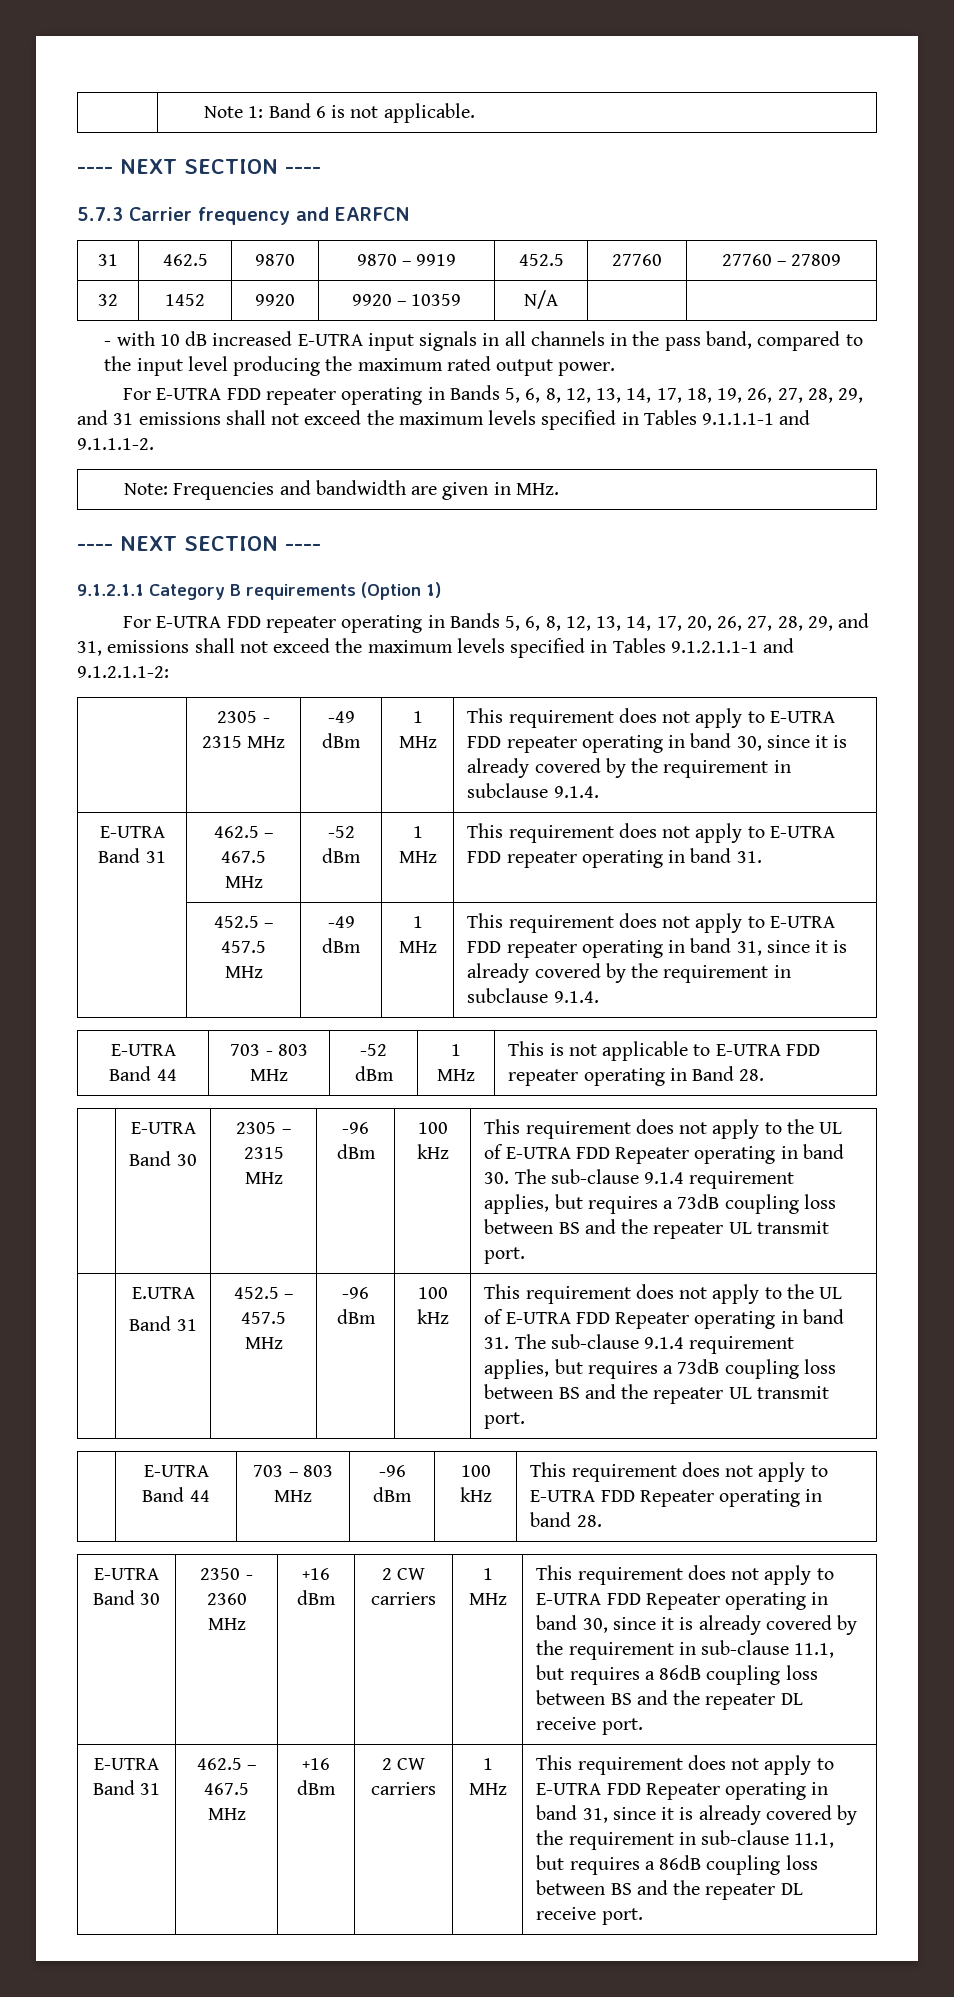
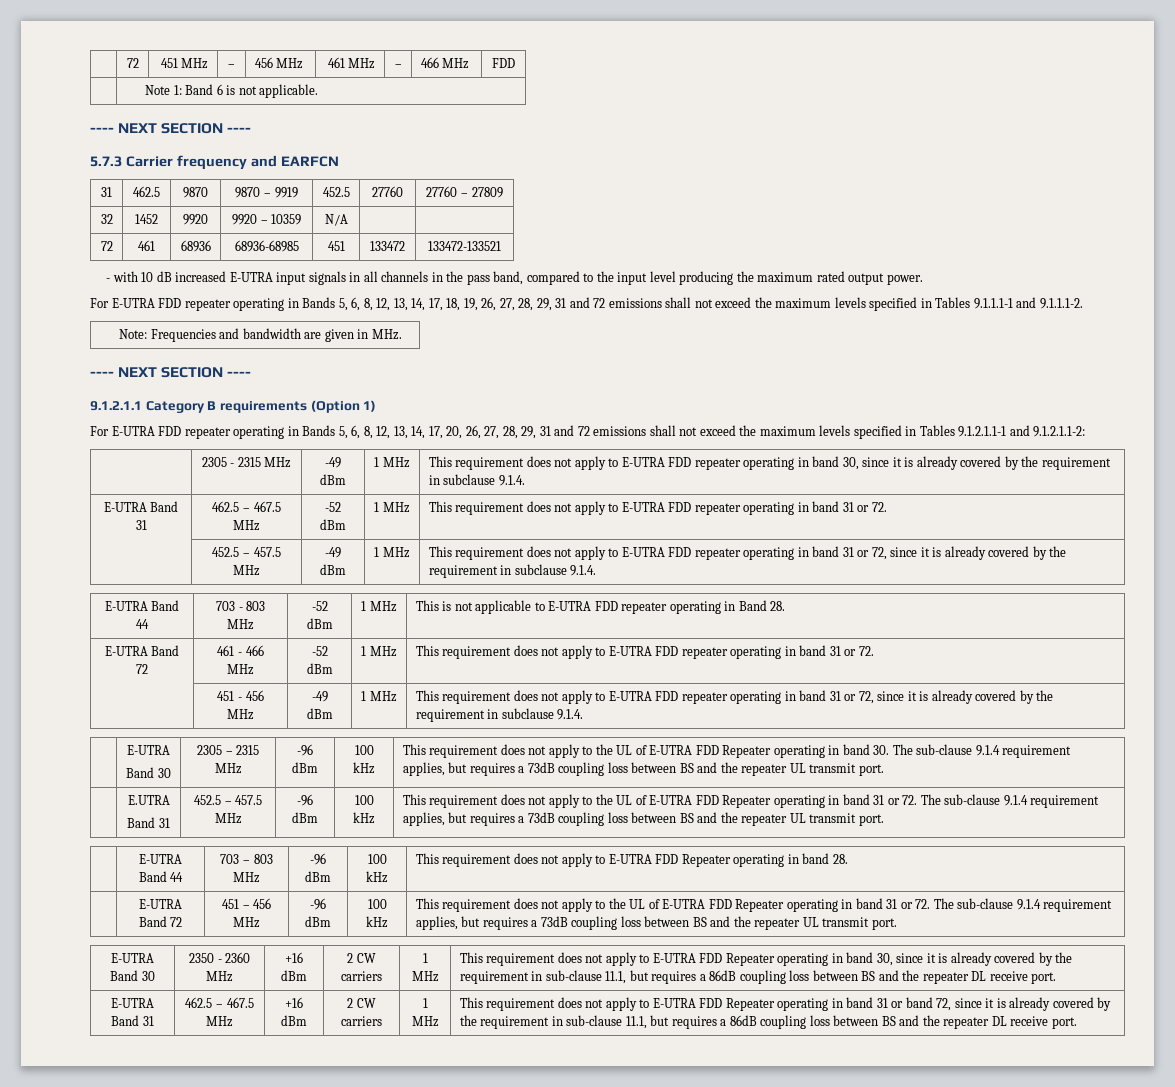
(204, 112) none -> [126,58,139,68] [160,58,209,69] [228,64,235,68] [254,57,304,69] [327,57,376,69] [394,64,402,68] [420,57,470,69] [492,58,515,68] | 72 | 451 MHz | – | 456 MHz | 461 MHz | – | 466 MHz | FDD //
(558, 299) none -> [100,241,113,251] [138,240,155,251] [180,240,211,252] [234,240,299,252] [327,241,345,251] [370,241,405,251] [428,241,501,251] // 72 | 461 | 68936 | 68936-68985 | 451 | 133472 | 133472-133521
[77,410,134,425] and 31 -> [555,297,606,308] 31 and 72
[838,613,870,628] [77,641,102,656] and 31, -> [539,425,590,436] 31 and 72
[736,851,762,863] 31. -> [842,502,887,512] 31 or 72.
[736,941,762,956] 31, -> [842,547,887,560] 31 or 72,
(765, 1075) none -> [104,645,180,656] [136,664,148,674] [217,645,264,656] [227,664,254,675] [311,646,328,656] [306,663,333,674] [361,646,397,657] [415,645,874,659] [217,690,264,701] [227,709,254,720] [311,691,328,702] [306,708,333,719] [361,691,397,702] [415,690,1054,704] [415,708,584,722] // E-UTRA Band 72 | 461 - 466 MHz | -52 dBm | 1 MHz | This requirement does not apply to E-UTRA FDD repeater operating in band 31 or 72. // | 451 - 456 MHz | -49 dBm | 1 MHz | This requirement does not apply to E-UTRA FDD repeater operating in band 31 or 72, since it is already covered by the requirement in subclause 9.1.4.
[484,1337,510,1349] 31. -> [873,795,918,805] 31 or 72.
(602, 1521) none -> [139,899,182,909] [138,916,183,927] [221,898,272,909] [233,917,260,928] [310,898,326,910] [305,916,331,927] [367,899,387,909] [366,916,388,928] [415,898,1113,912] [415,916,897,930] // | E-UTRA Band 72 | 451 – 456 MHz | -96 dBm | 100 kHz | This requirement does not apply to the UL of E-UTRA FDD Repeater operating in band 31 or 72. The sub-clause 9.1.4 requirement applies, but requires a 73dB coupling loss between BS and the repeater UL transmit port.
[582,1808,608,1823] 31, -> [876,997,952,1011] 31 or band 72,

